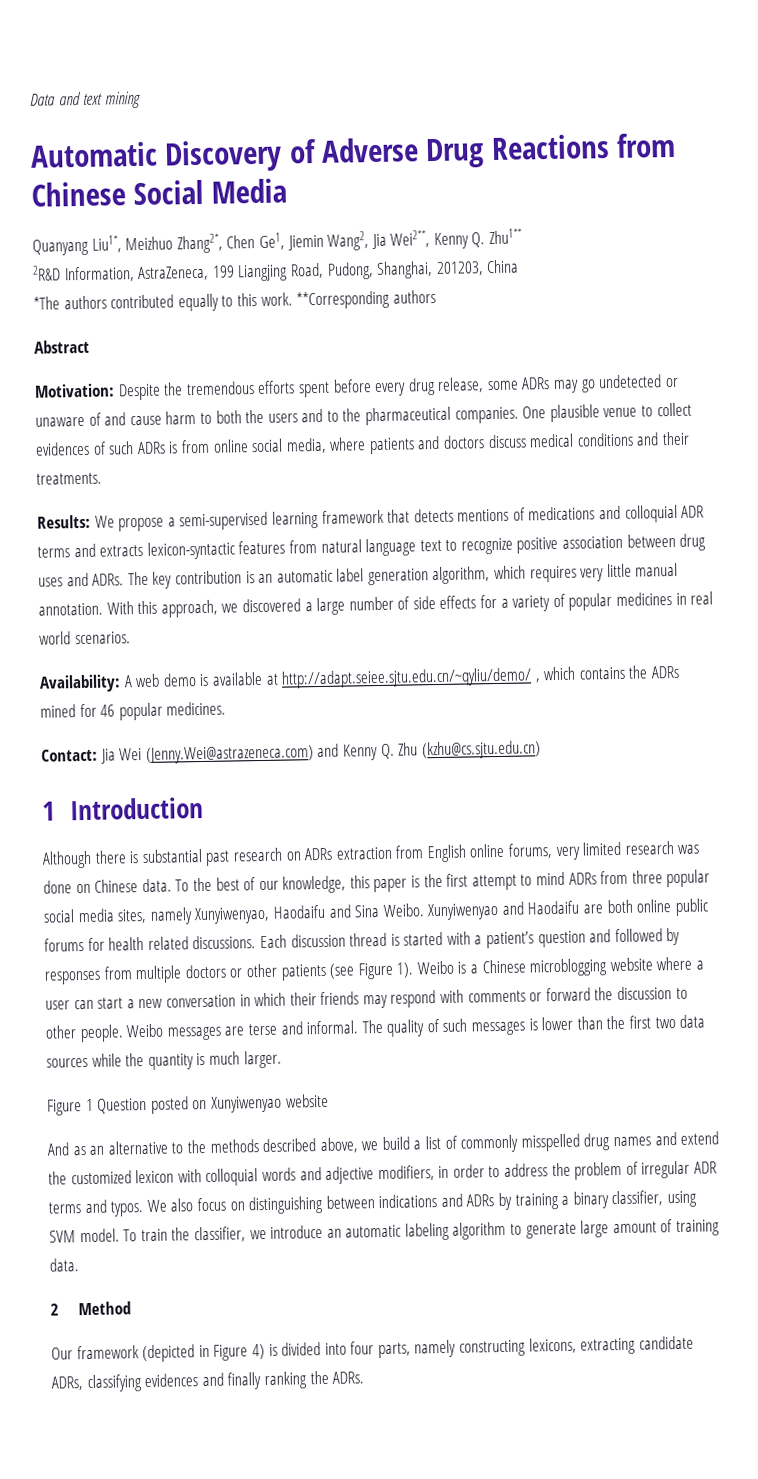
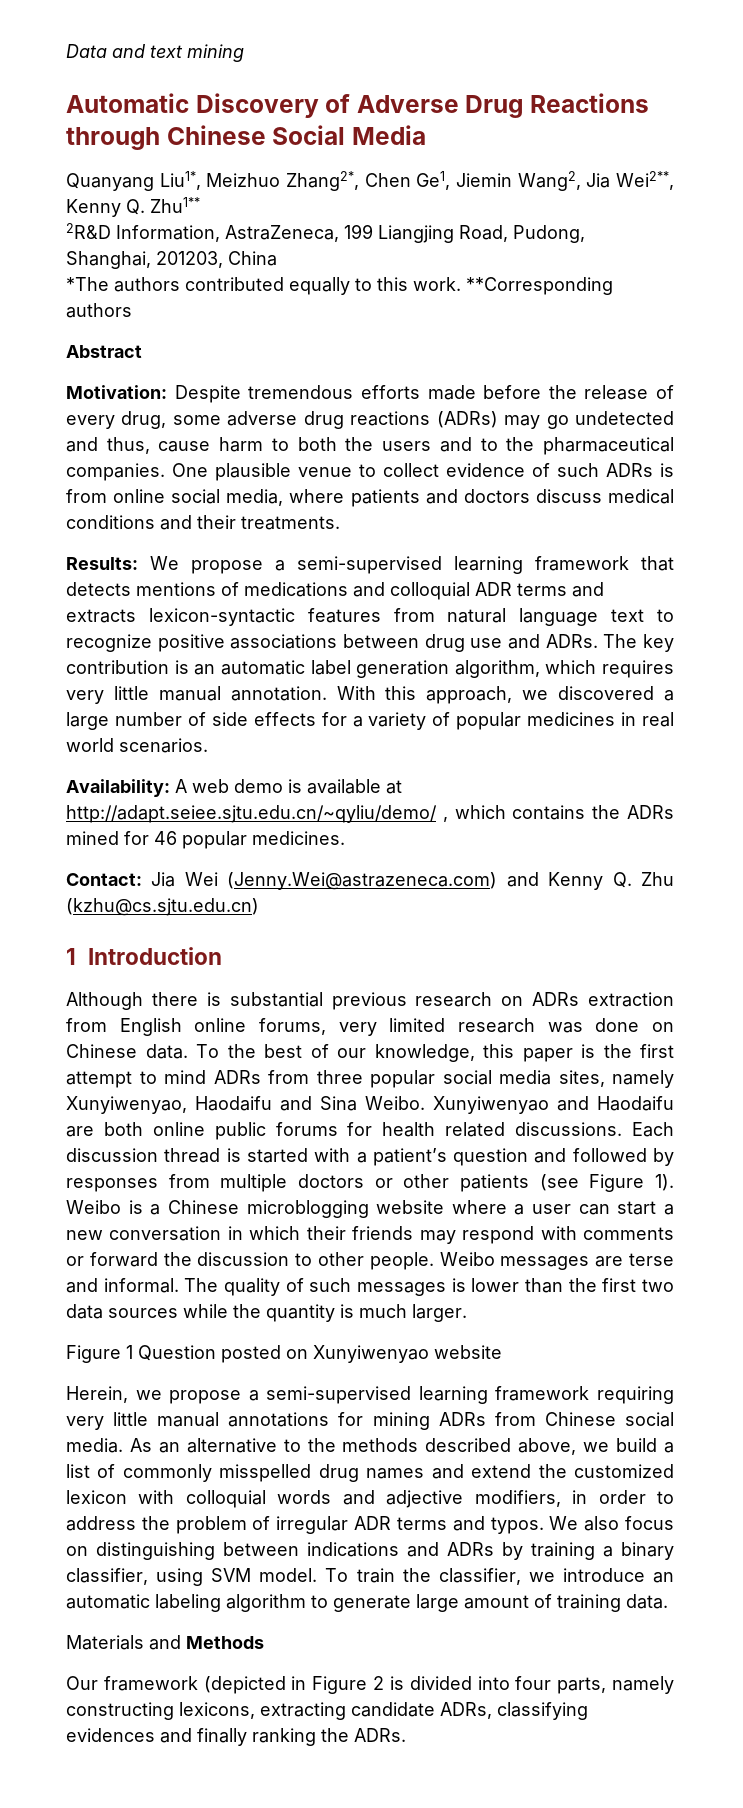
[616,132,677,158] from -> [66,127,160,150] through
[163,382,184,396] the -> (241, 394) none
[297,374,679,398] [35,412,127,427] spent before every drug release, some ADRs may go undetected or unaware of and -> [427,385,674,400] [66,411,675,429] [66,437,150,454] made before the release of every drug, some adverse drug reactions (ADRs) may go undetected and thus,
[35,441,90,456] evidences -> [446,463,525,477] evidence
[562,535,624,549] association -> [230,634,338,649] associations
[38,577,63,587] uses -> [470,638,503,648] use
[205,850,231,866] past -> [331,992,407,1010] previous
[47,1142,86,1156] And as -> [66,1386,674,1404] [66,1412,674,1430] [66,1438,152,1453] Herein, we propose a semi-supervised learning framework requiring very little manual annotations for mining ADRs from Chinese social media. As
[50,1301,132,1316] 2 Method -> [66,1635,264,1650] Materials and Methods
[251,1344,265,1360] 4) -> [373,1676,385,1690] 2

